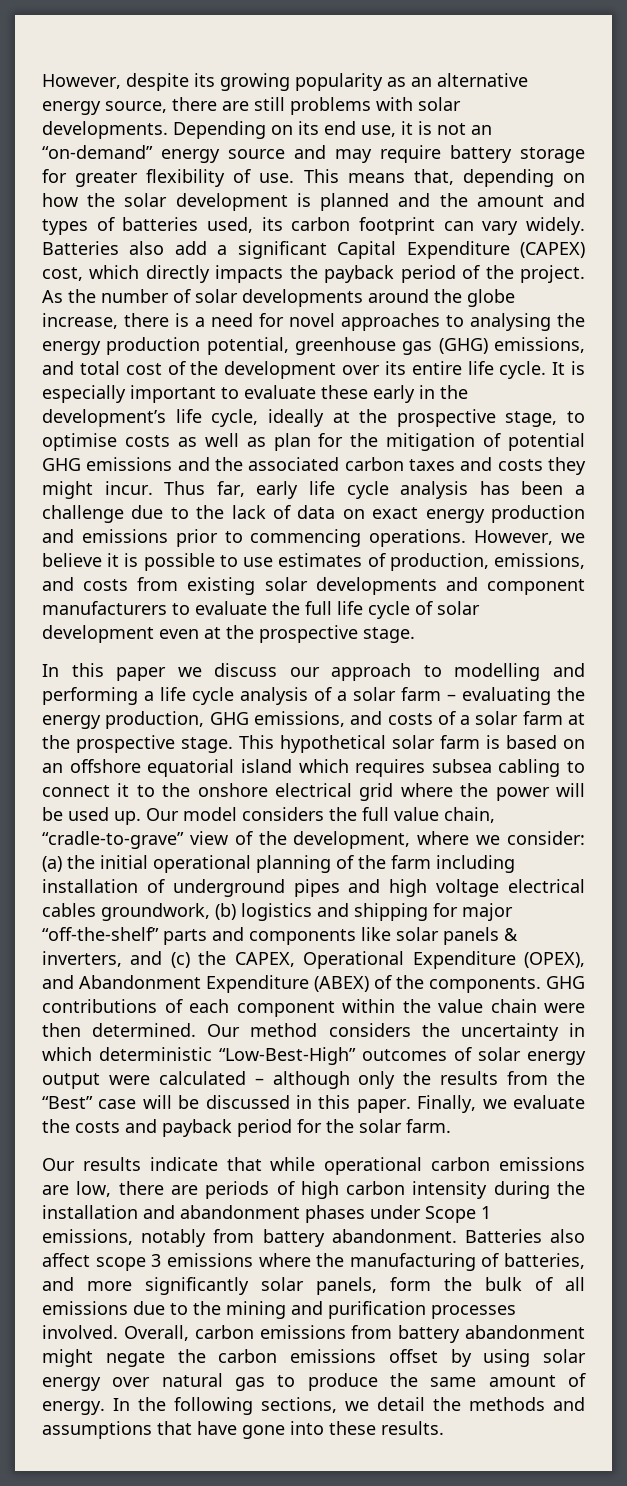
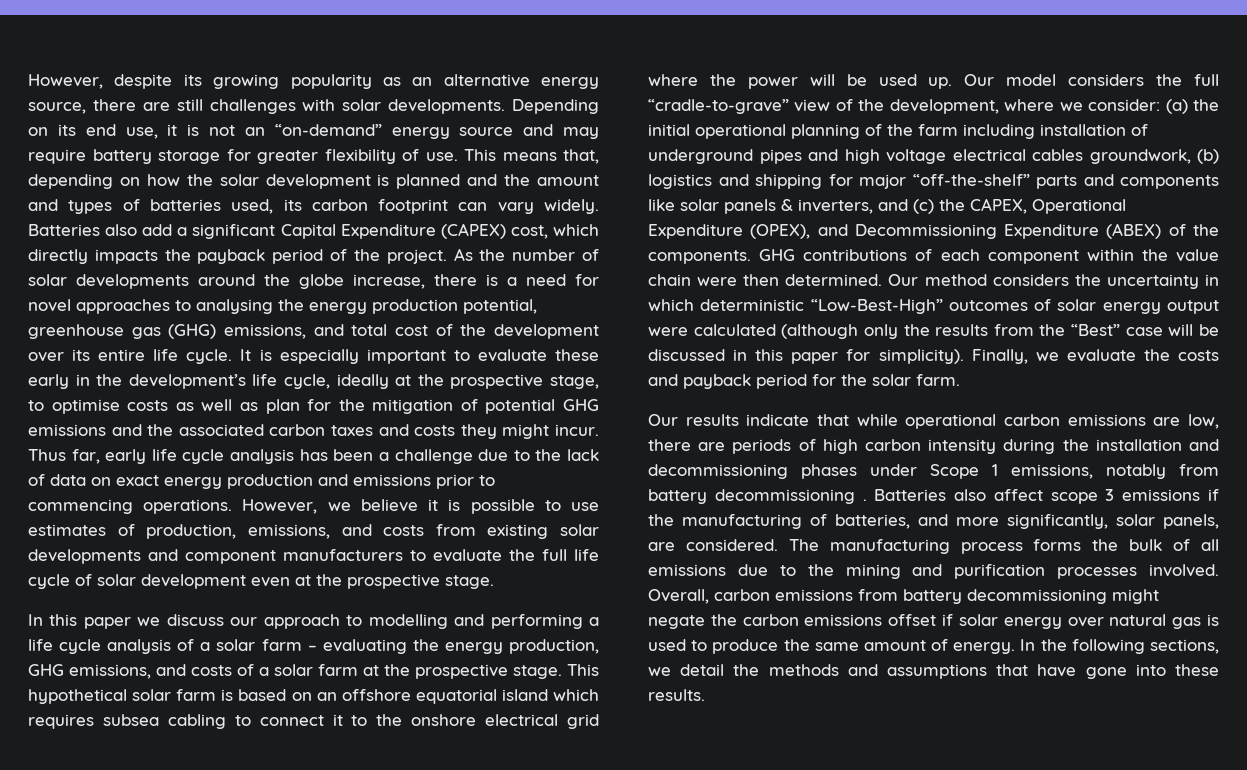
[290,97,371,115] problems -> [209,99,296,114] challenges
[394,807,495,823] value chain, -> (1219, 80) none
[79,975,201,989] Abandonment -> [854,224,997,239] Decommissioning
[254,1071,350,1089] – although -> [781,324,859,339] (although
[356,1099,411,1113] paper. -> [791,349,964,364] paper for simplicity).
[180,1205,300,1219] abandonment -> [648,464,788,479] decommissioning
[331,1229,457,1243] abandonment. -> [714,489,867,504] decommissioning .
[258,1253,311,1267] where -> [1208,489,1219,501] if
[145,1277,249,1295] significantly -> [1007,514,1108,529] significantly,
[390,1277,431,1291] form -> [648,539,1082,554] are considered. The manufacturing process forms
[464,1325,585,1339] abandonment -> [967,589,1107,604] decommissioning
[450,1349,531,1367] by using -> [942,614,954,626] if
(265, 1384) none -> [1207,614,1219,626] [648,639,686,651] is used

